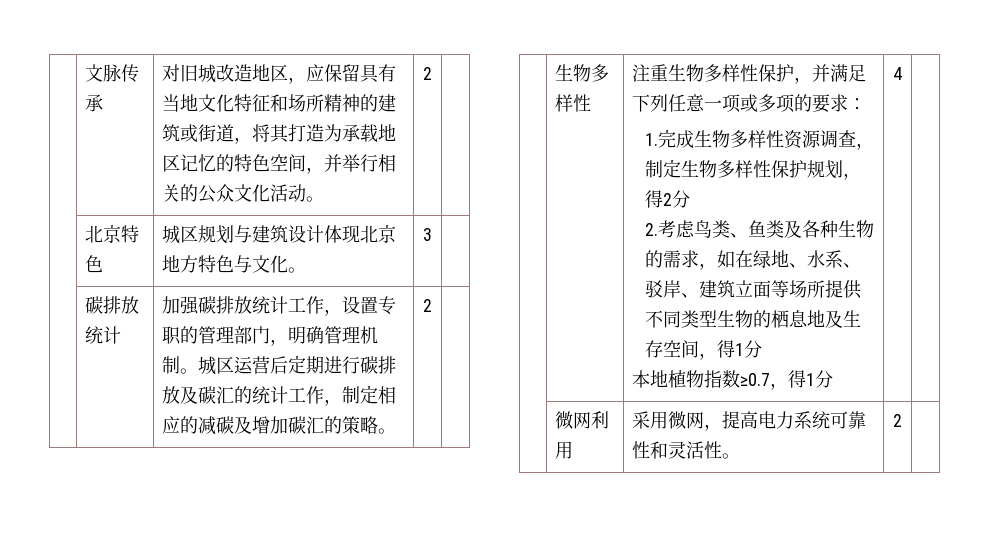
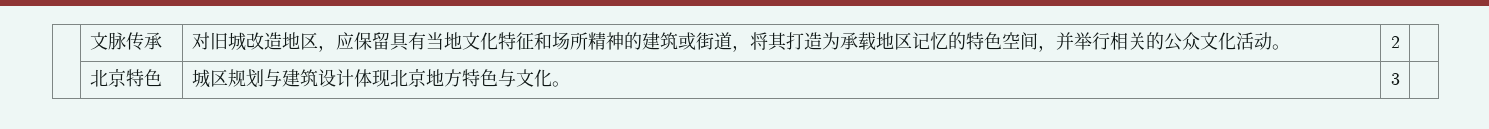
[85,296,140,314] [85,326,122,344] [162,296,397,316] [162,326,379,346] [162,355,397,375] [162,385,397,406] [162,416,397,435] [423,299,432,312] [555,64,610,82] [555,94,592,112] [632,64,867,84] [632,94,867,113] [645,129,875,150] [645,159,862,180] [645,190,691,208] [645,220,875,238] [645,250,862,270] [645,280,863,299] [645,310,862,328] [645,340,763,360] [632,370,834,390] [893,67,902,80] [555,411,610,429] [555,441,574,459] [632,411,867,431] [632,441,741,459] [893,414,902,427] // | 碳排放统计 | 加强碳排放统计工作，设置专职的管理部门，明确管理机制。城区运营后定期进行碳排放及碳汇的统计工作，制定相应的减碳及增加碳汇的策略。 | 2 | // | 生物多样性 | 注重生物多样性保护，并满足下列任意一项或多项的要求： // 1.完成生物多样性资源调查，制定生物多样性保护规划，得2分 // 2.考虑鸟类、鱼类及各种生物的需求，如在绿地、水系、驳岸、建筑立面等场所提供不同类型生物的栖息地及生存空间，得1分 // 本地植物指数≥0.7，得1分 | 4 | // | 微网利用 | 采用微网，提高电力系统可靠性和灵活性。 | 2 | -> (1400, 79) none

